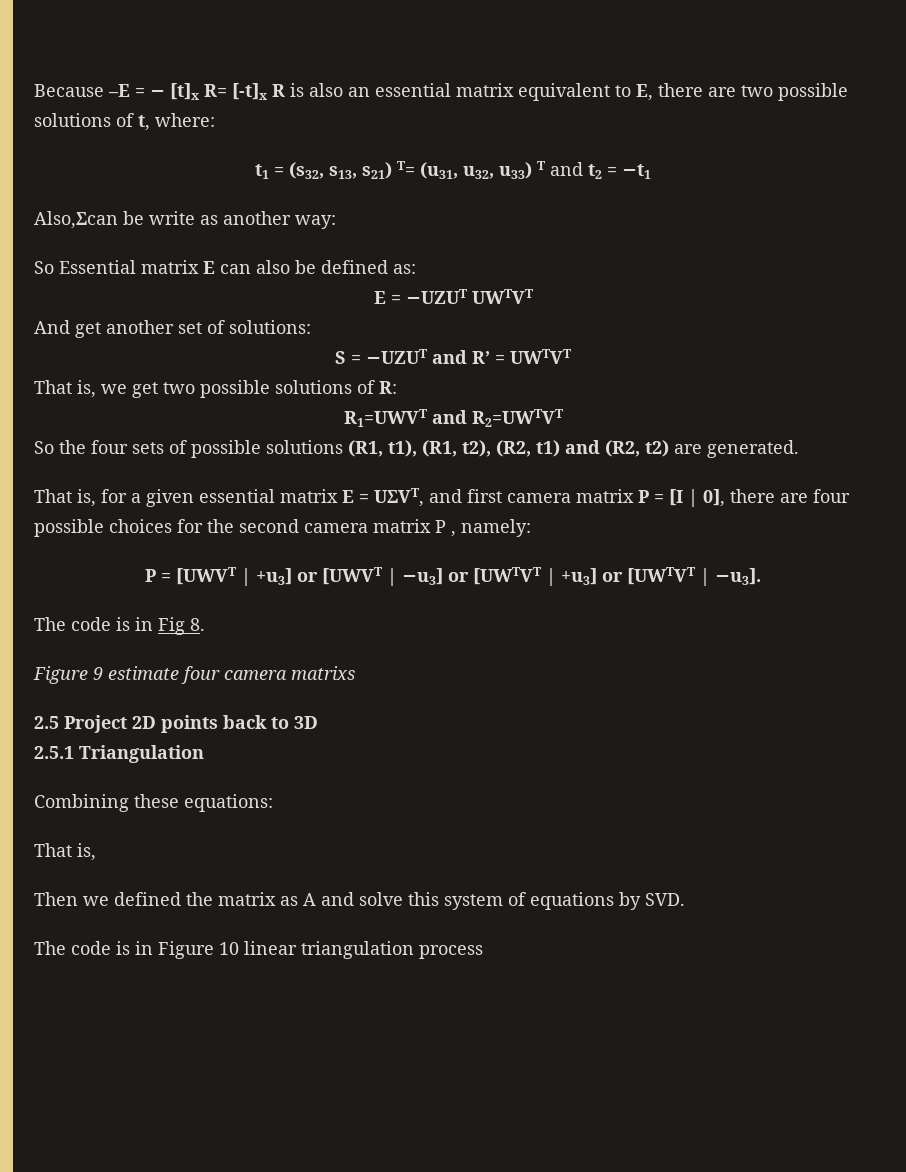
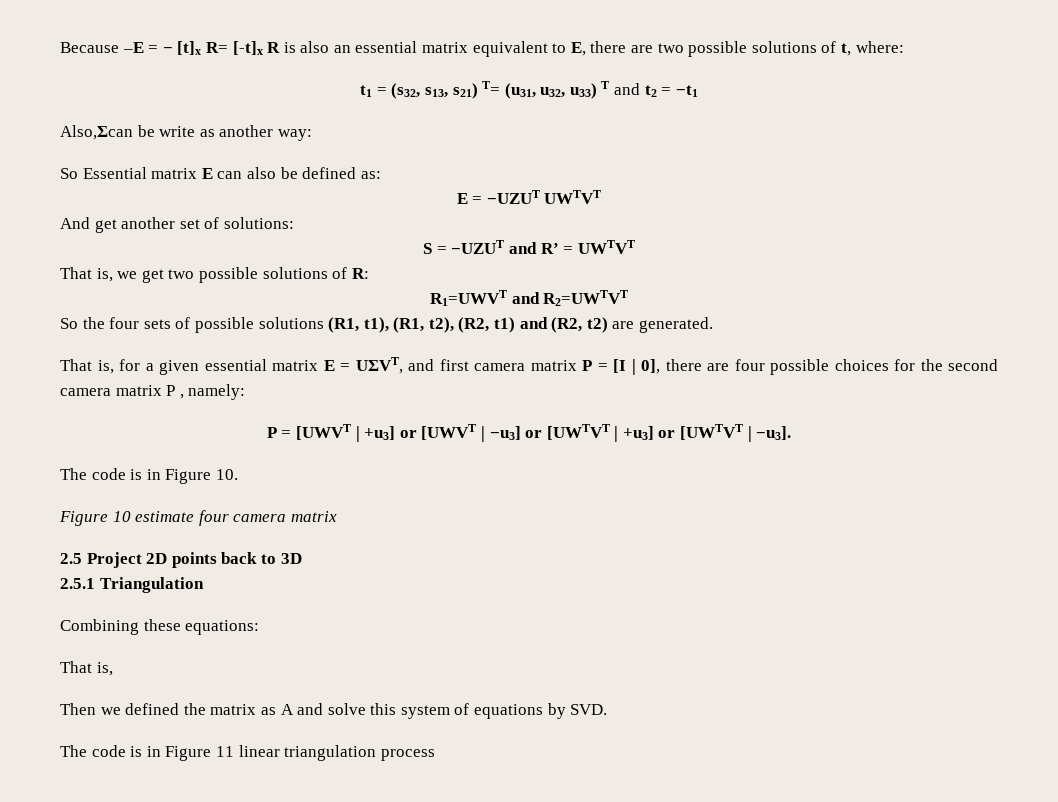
[158,617,205,635] [33,666,103,684] Fig 8. // Figure 9 -> [165,469,238,484] [59,511,131,526] Figure 10. // Figure 10
[291,666,355,680] matrixs -> [290,511,337,522] matrix
[219,942,239,955] 10 -> [215,746,234,757] 11

